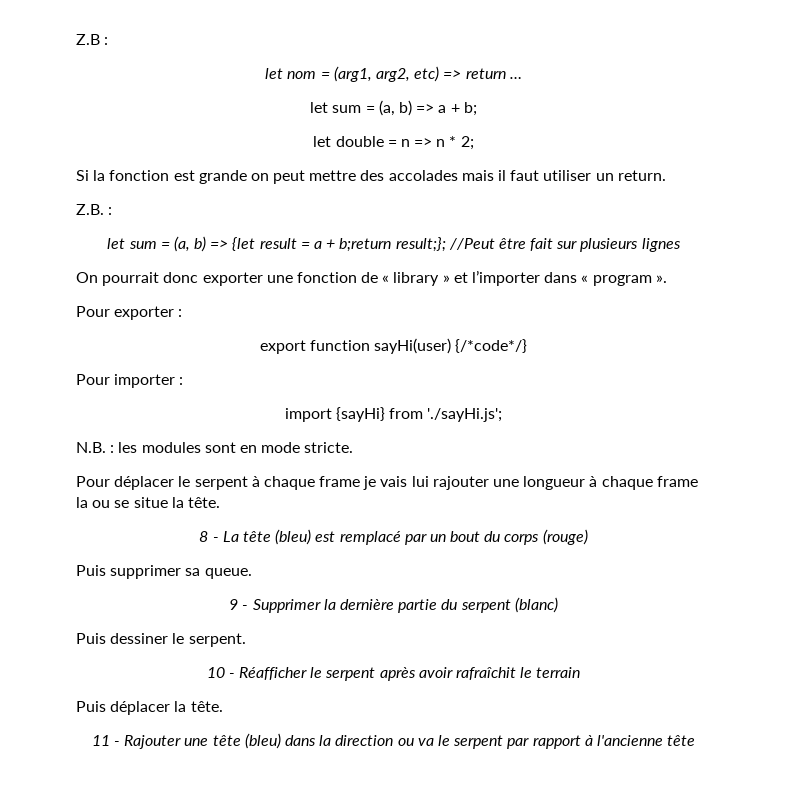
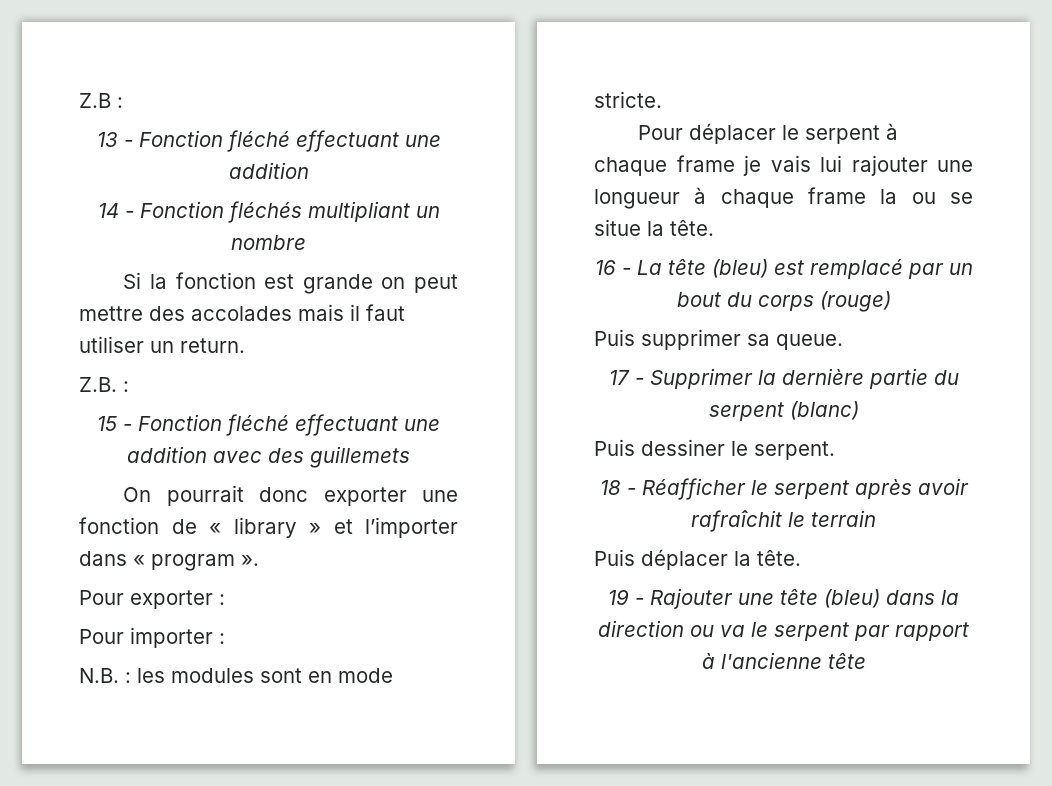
[265,66,522,82] [310,100,477,116] [313,136,474,150] let nom = (arg1, arg2, etc) => return … // let sum = (a, b) => a + b; // let double = n => n * 2; -> [96,130,441,152] [228,162,309,179] [97,201,440,223] [231,235,306,250] 13 - Fonction fléché effectuant une addition // 14 - Fonction fléchés multipliant un nombre
[107,236,681,252] let sum = (a, b) => {let result = a + b;return result;}; //Peut être fait sur plusieurs lignes -> [97,414,440,436] [127,446,410,468] 15 - Fonction fléché effectuant une addition avec des guillemets
[259,338,528,354] // export function sayHi(user) {/*code*/} -> (225, 599) none
[284,407,503,422] // import {sayHi} from './sayHi.js'; -> (225, 638) none
[199,531,209,542] 8 -> [594,260,616,275] 16
[229,599,239,610] 9 -> [608,370,630,385] 17
[206,667,225,678] 10 -> [599,480,621,495] 18
[91,735,110,746] 11 -> [608,589,629,605] 19

